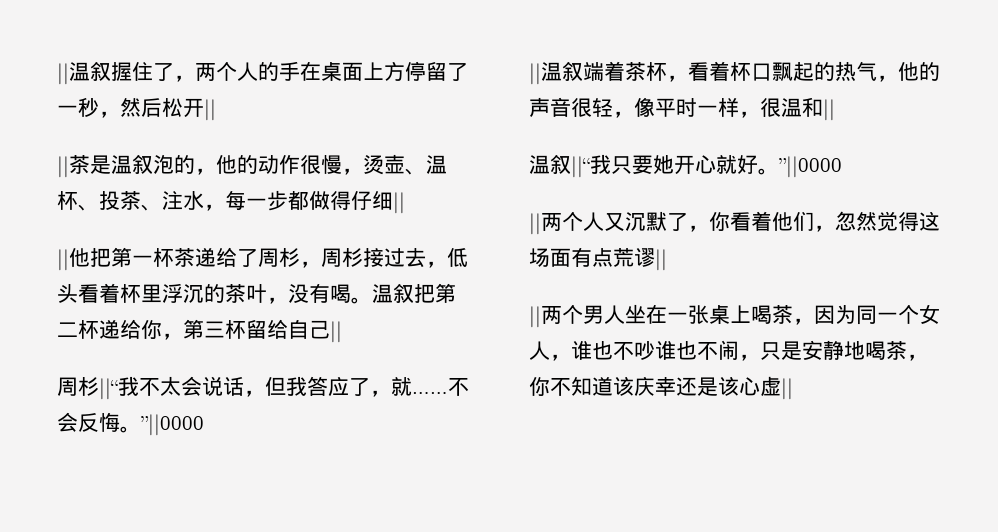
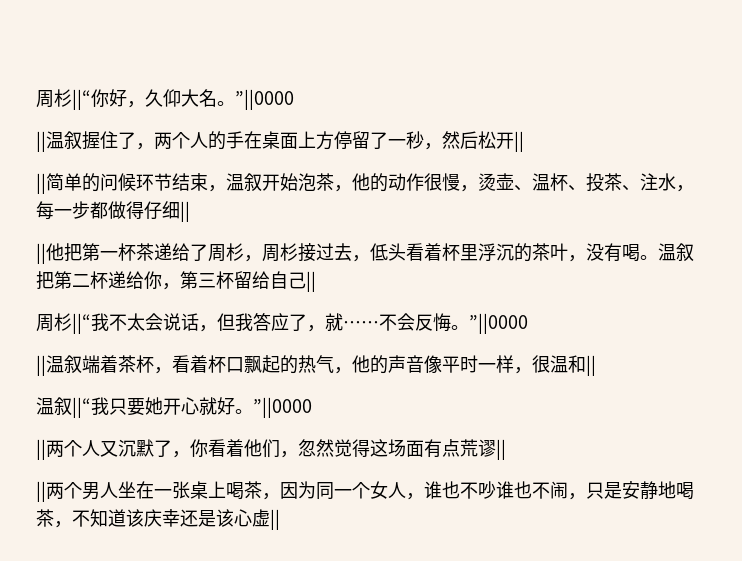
(57, 74) none -> [36,89,294,110] 周杉||“你好，久仰大名。”||0000 //
[69,154,195,174] 茶是温叙泡的 -> [46,173,334,192] 简单的问候环节结束，温叙开始泡茶
[571,98,634,118] 很轻， -> (424, 364) none
[529,377,550,396] 你 -> (72, 524) none

